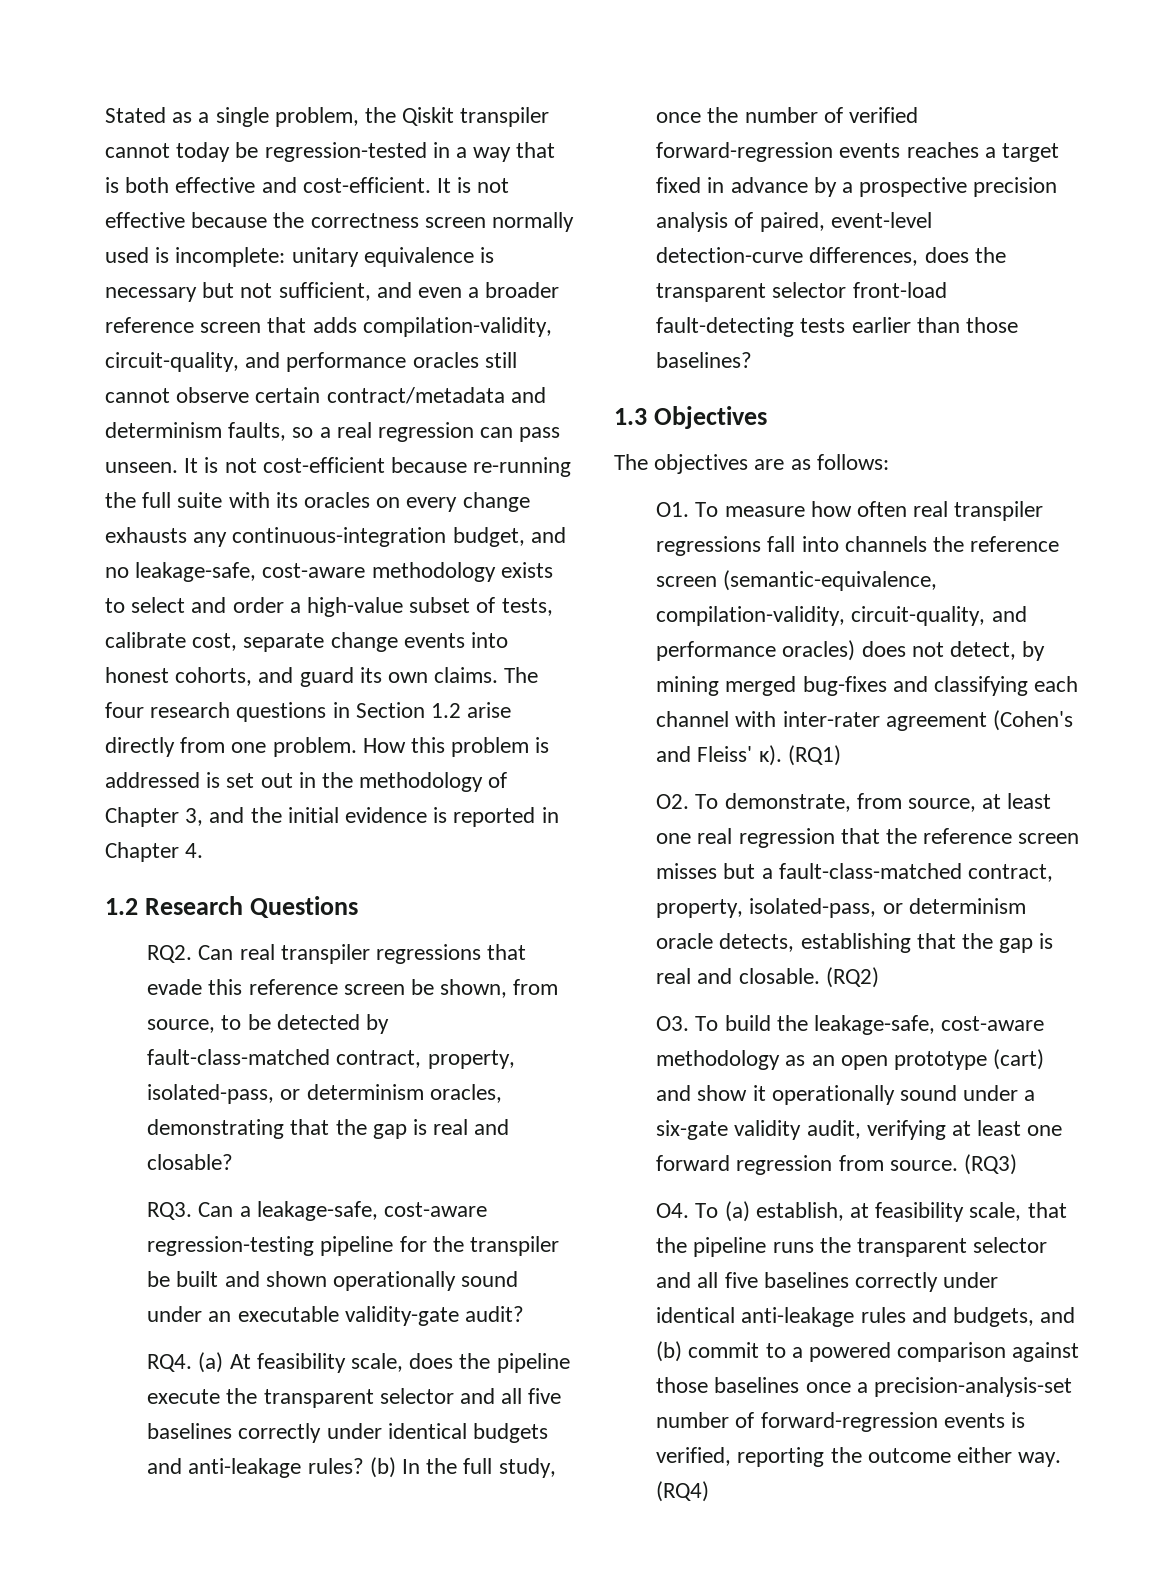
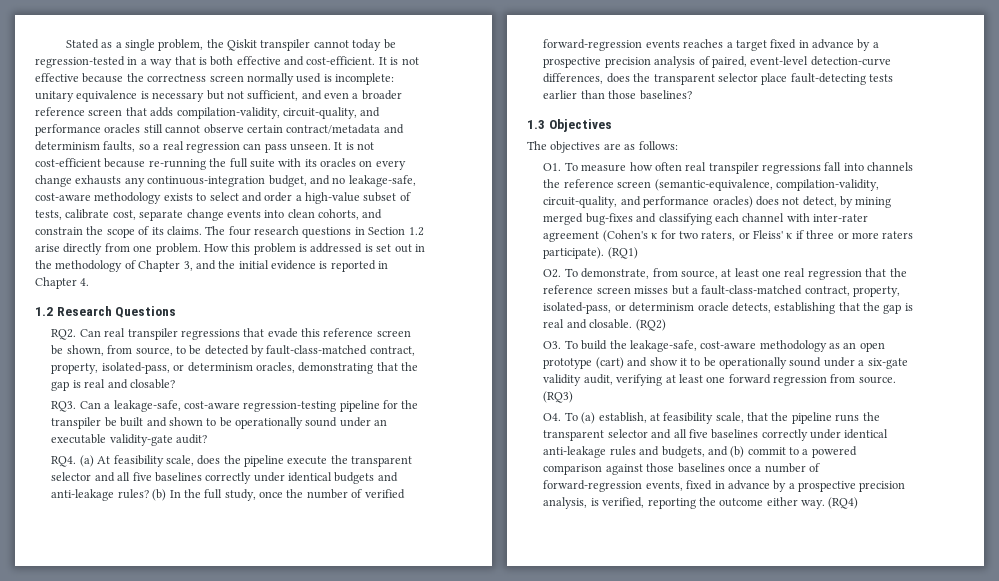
[105,667,169,683] honest -> [287,209,315,218] clean
[299,667,429,687] guard its own -> [35,226,164,238] constrain the scope of its
(327, 1279) none -> [206,417,232,427] to be
[852,282,947,298] front-load -> [761,73,788,85] place
[656,745,782,766] and Fleiss' κ). -> [651,230,914,241] [543,247,605,259] κ for two raters, or Fleiss' κ if three or more raters participate).
(766, 1093) none -> [690,357,716,367] to be
[873,1377,1072,1397] precision-analysis-set -> (762, 469) none
[943,1413,1005,1428] events -> [645,480,906,492] [543,497,588,509] events, fixed in advance by a prospective precision analysis,

